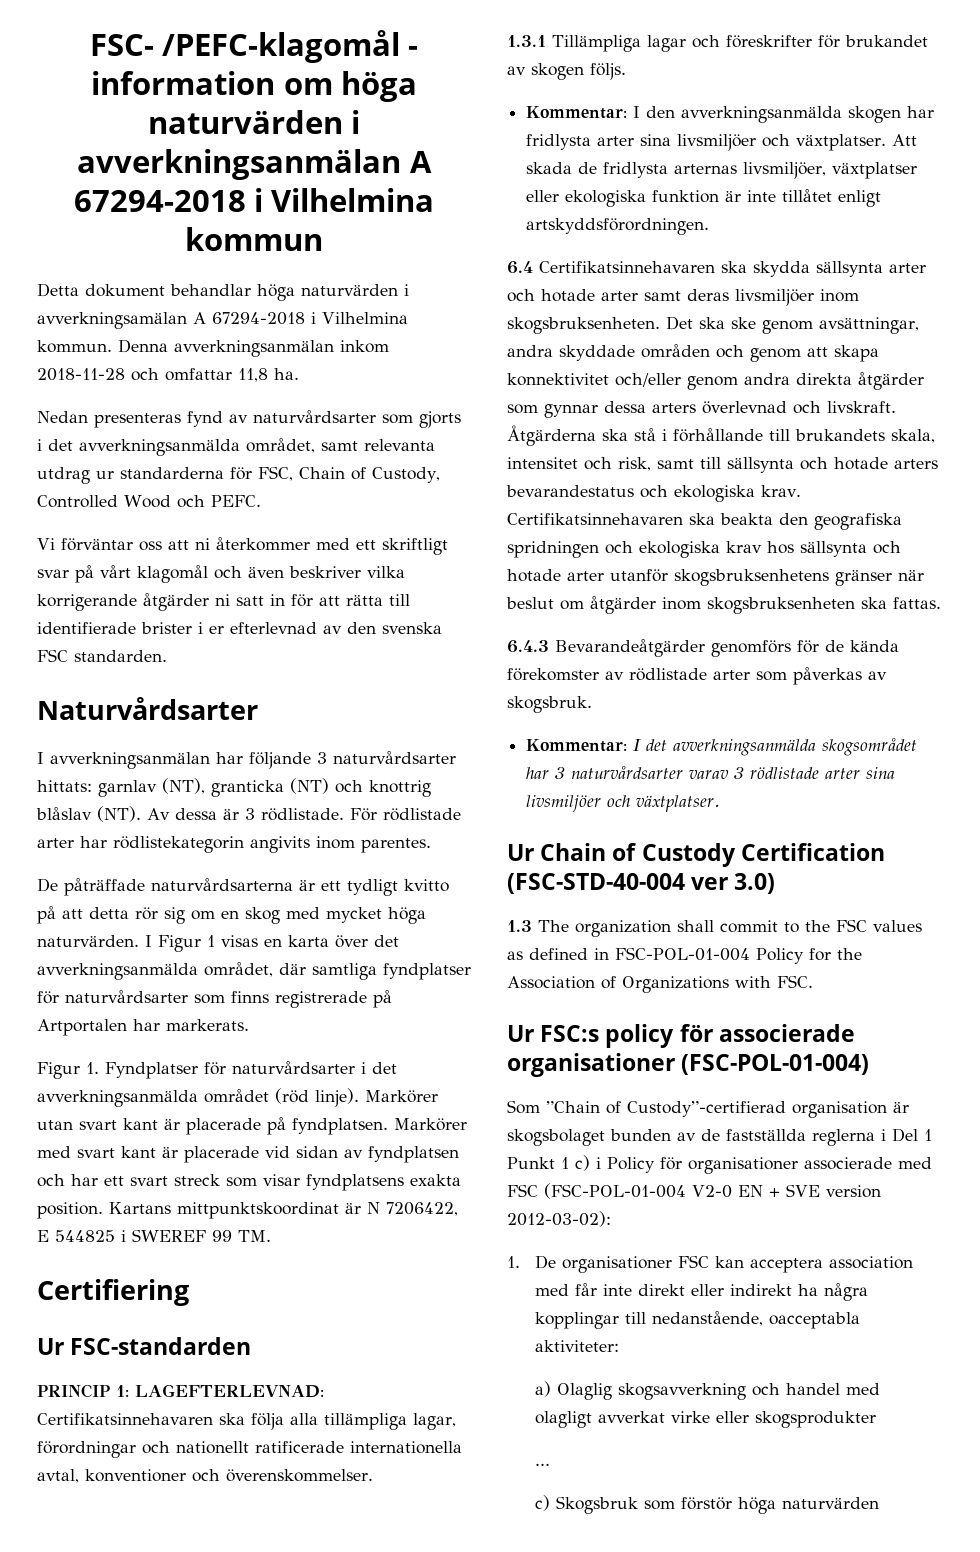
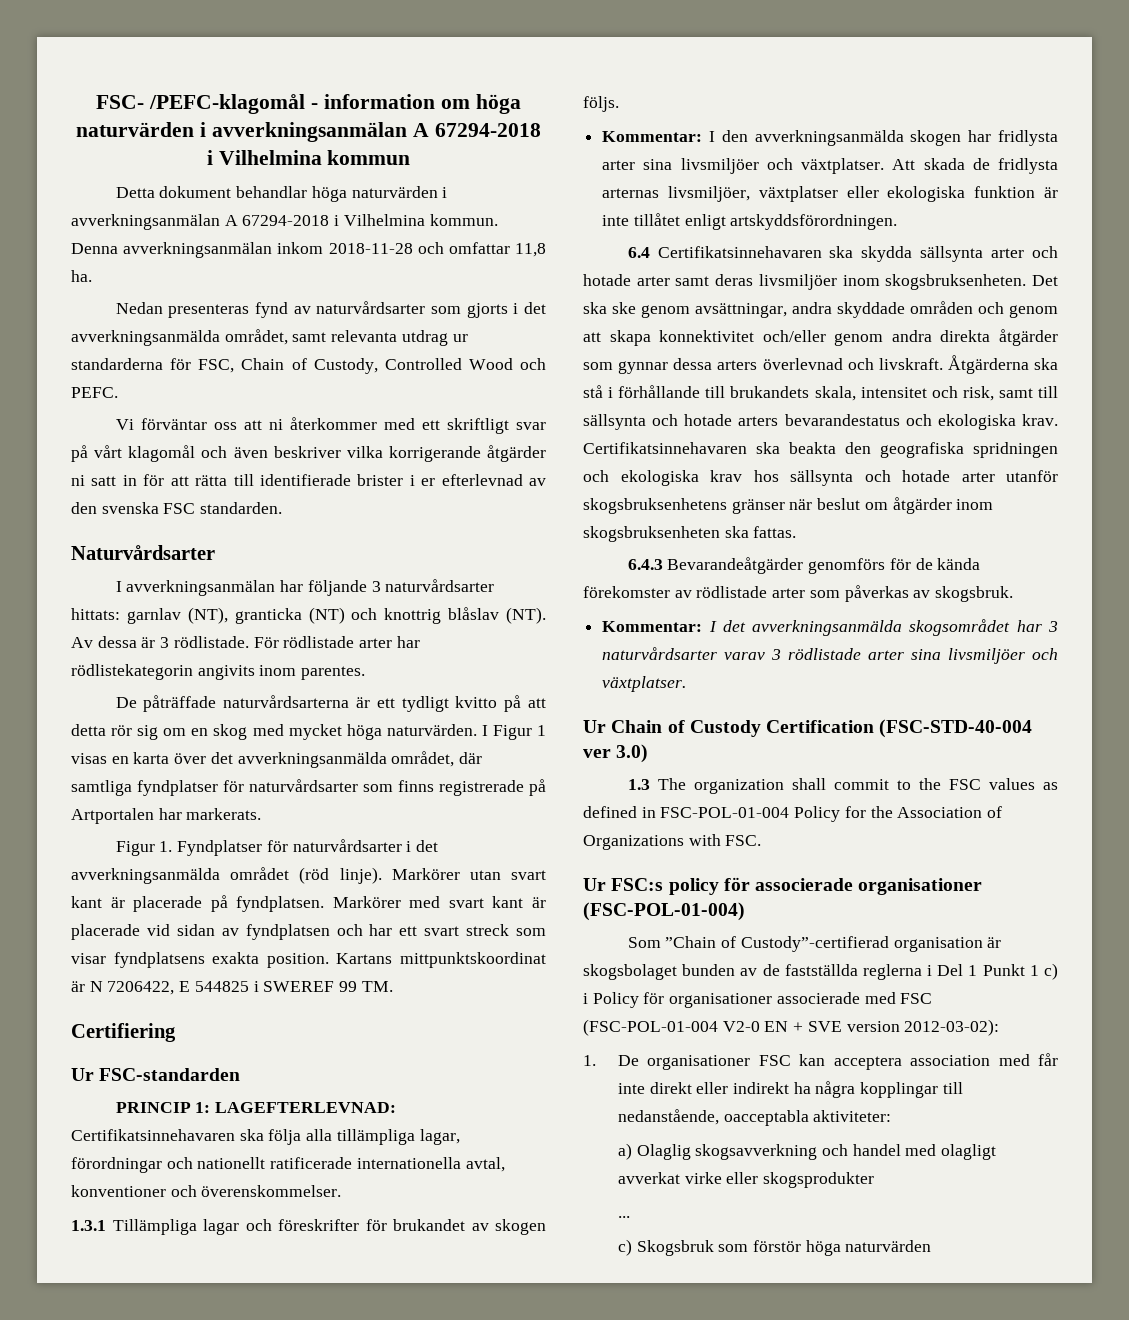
[37,312,187,329] avverkningsamälan -> [71,214,220,230] avverkningsanmälan

